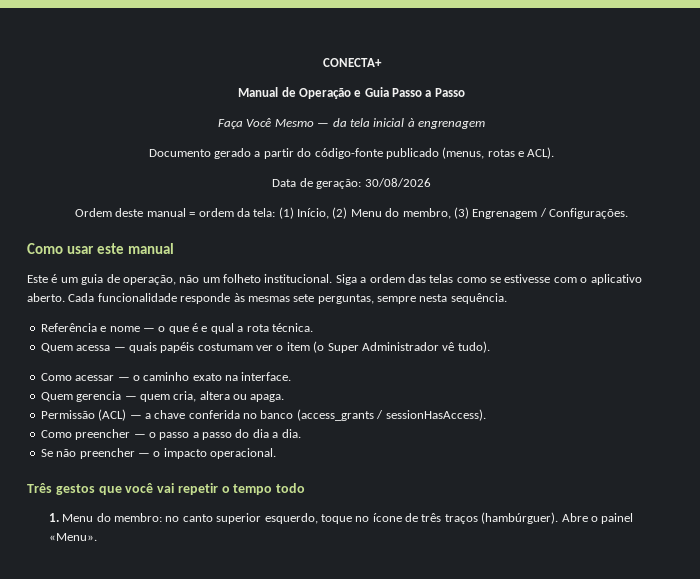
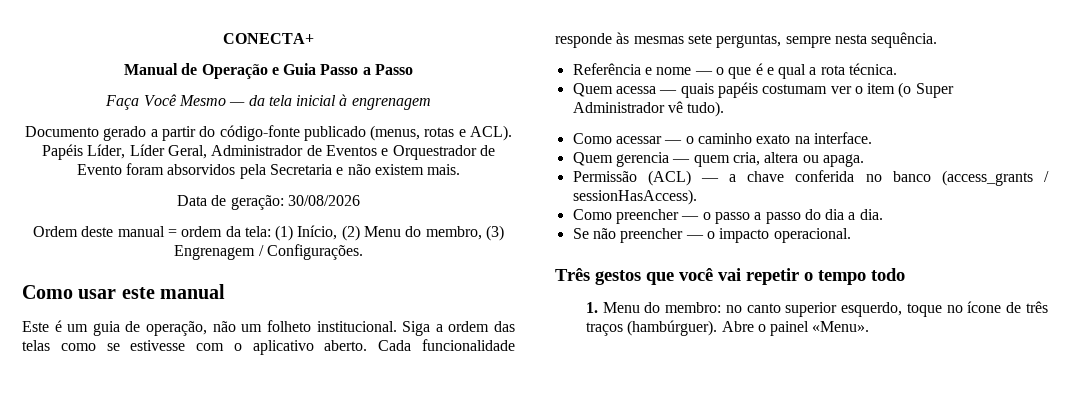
(555, 153) none -> [42,144,495,160] [76,163,461,179] Papéis Líder, Líder Geral, Administrador de Eventos e Orquestrador de Evento foram absorvidos pela Secretaria e não existem mais.

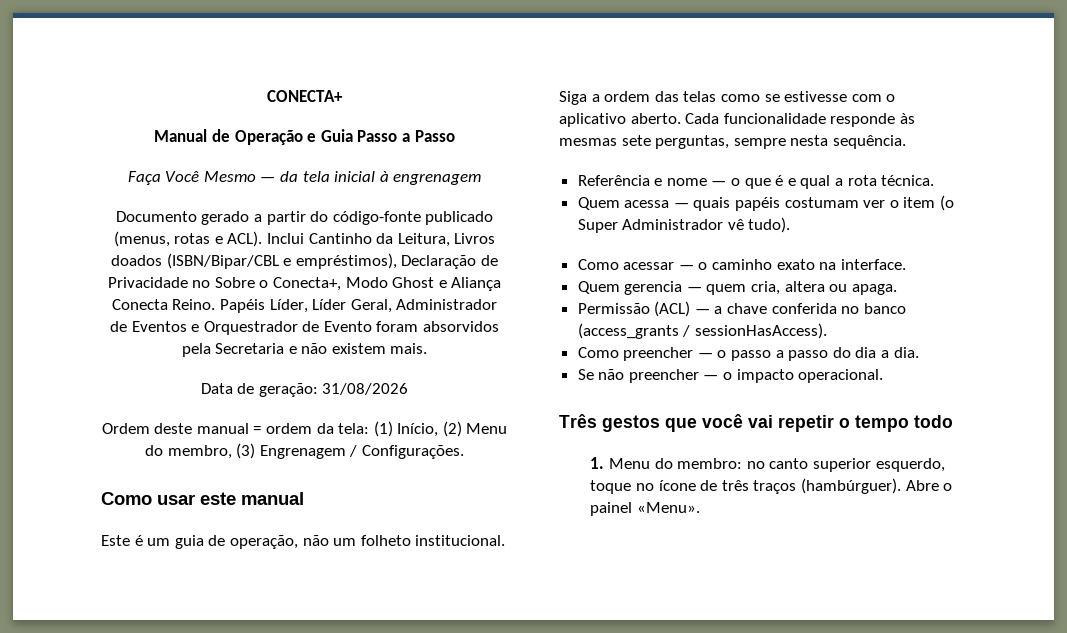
(513, 133) none -> [267,233,496,247] [111,253,498,269] [107,277,502,291] [111,299,216,310] Inclui Cantinho da Leitura, Livros doados (ISBN/Bipar/CBL e empréstimos), Declaração de Privacidade no Sobre o Conecta+, Modo Ghost e Aliança Conecta Reino.
[287,195,360,206] 30/08/2026 -> [322,383,409,395] 31/08/2026

